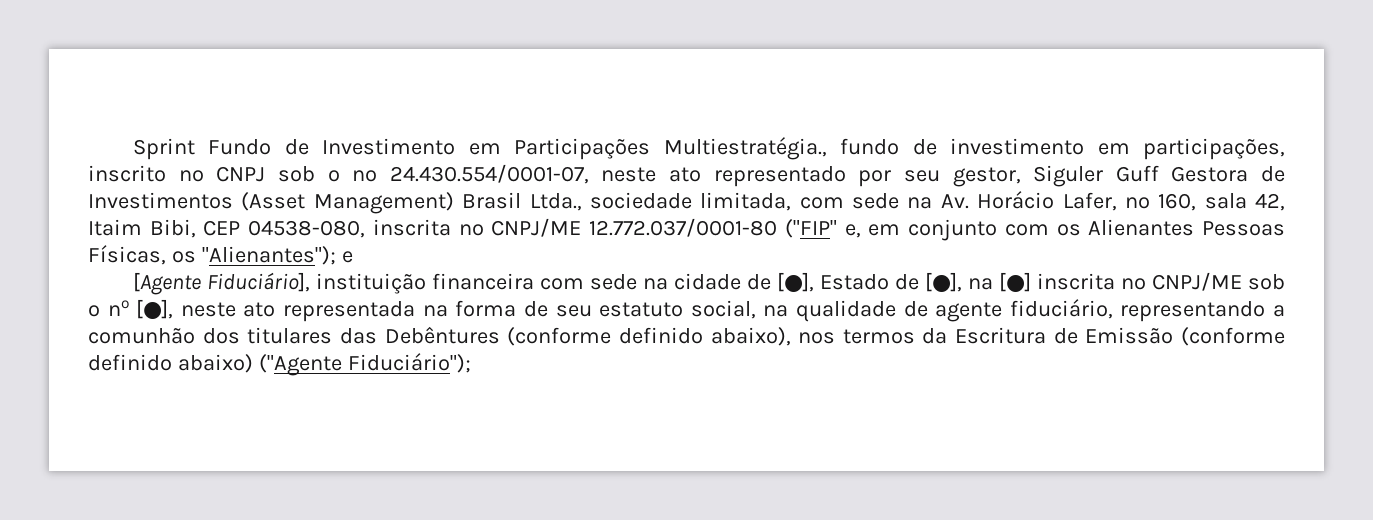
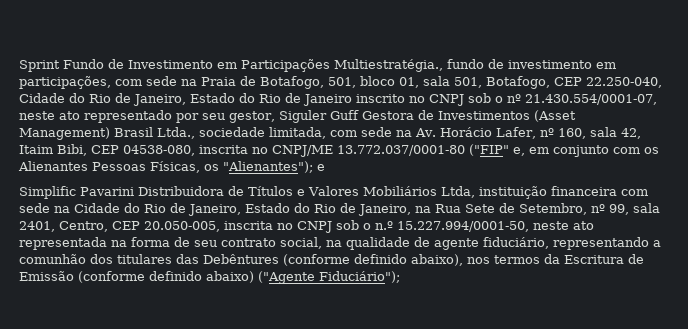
(1286, 149) none -> [115,76,662,89] [19,93,352,106] com sede na Praia de Botafogo, 501, bloco 01, sala 501, Botafogo, CEP 22.250-040, Cidade do Rio de Janeiro, Estado do Rio de Janeiro
[389,164,589,184] 24.430.554/0001-07, -> [525,94,657,105] 21.430.554/0001-07,
[589,218,778,237] 12.772.037/0001-80 -> [337,145,465,156] 13.772.037/0001-80
[132,272,310,295] [Agente Fiduciário], -> [19,186,475,199] Simplific Pavarini Distribuidora de Títulos e Valores Mobiliários Ltda,
[673,272,1285,292] [88,299,174,319] cidade de [●], Estado de [●], na [●] inscrita no CNPJ/ME sob o no [●], -> [74,203,660,216] [19,220,529,233] Cidade do Rio de Janeiro, Estado do Rio de Janeiro, na Rua Sete de Setembro, nº 99, sala 2401, Centro, CEP 20.050-005, inscrita no CNPJ sob o n.º 15.227.994/0001-50,
[599,302,684,317] estatuto -> [221,238,276,247] contrato

